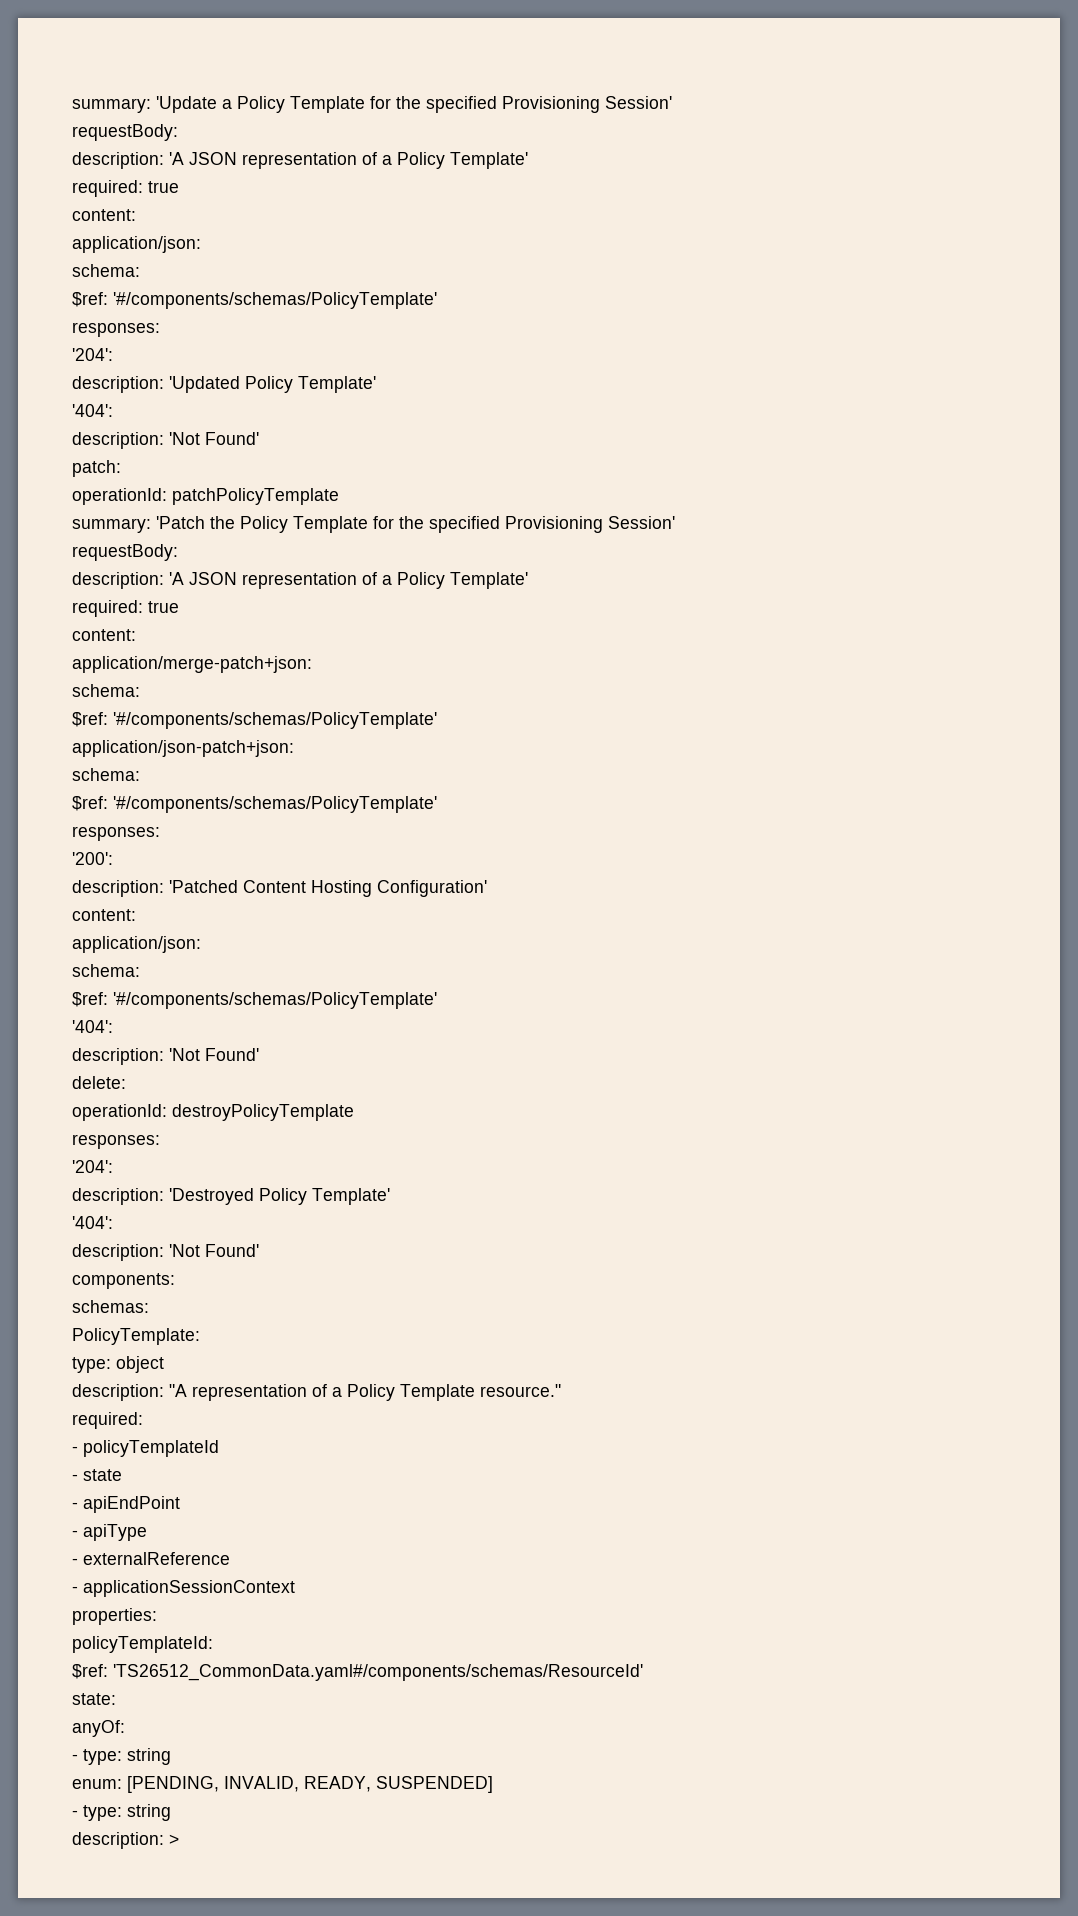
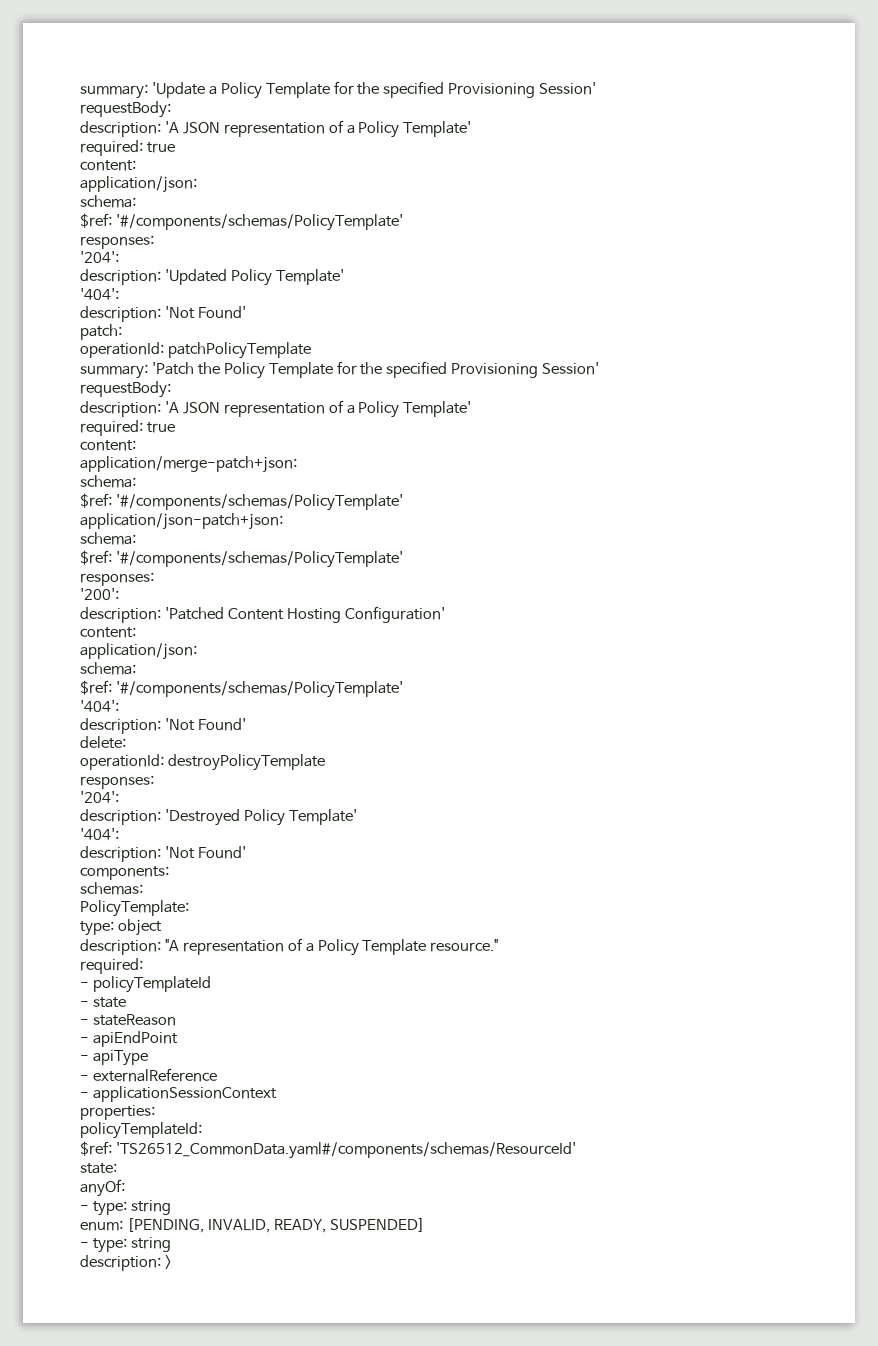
(122, 1475) none -> [80,1014,176,1026] // - stateReason

